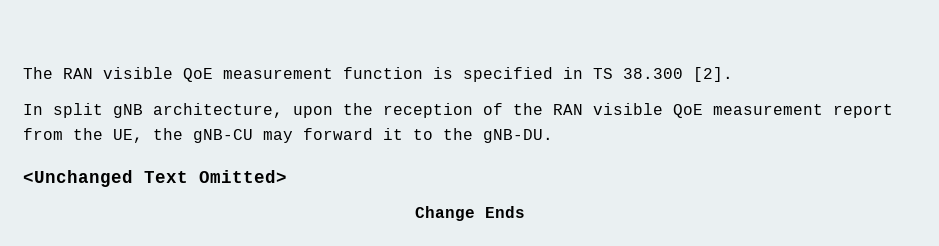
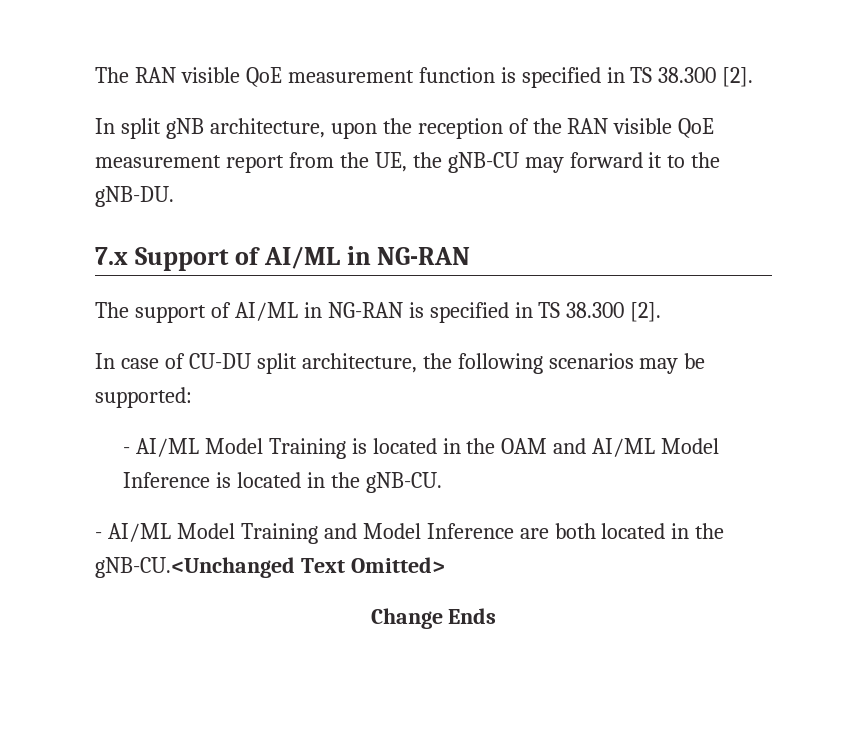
[23,170,133,187] <Unchanged -> [95,246,471,271] [95,302,662,323] [95,353,706,374] [95,387,192,408] [122,438,720,459] [122,472,442,493] [95,523,725,544] [95,557,295,578] 7.x Support of AI/ML in NG-RAN // The support of AI/ML in NG-RAN is specified in TS 38.300 [2]. // In case of CU-DU split architecture, the following scenarios may be supported: // - AI/ML Model Training is located in the OAM and AI/ML Model Inference is located in the gNB-CU. // - AI/ML Model Training and Model Inference are both located in the gNB-CU.<Unchanged

